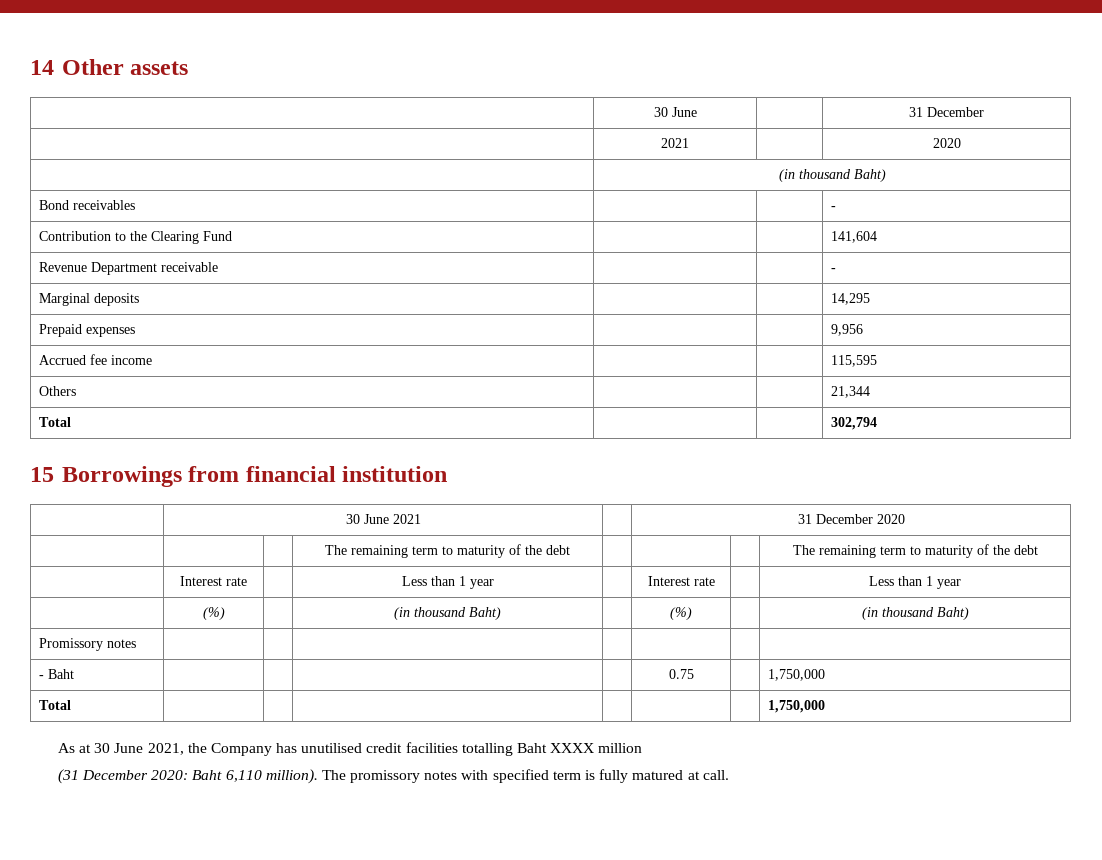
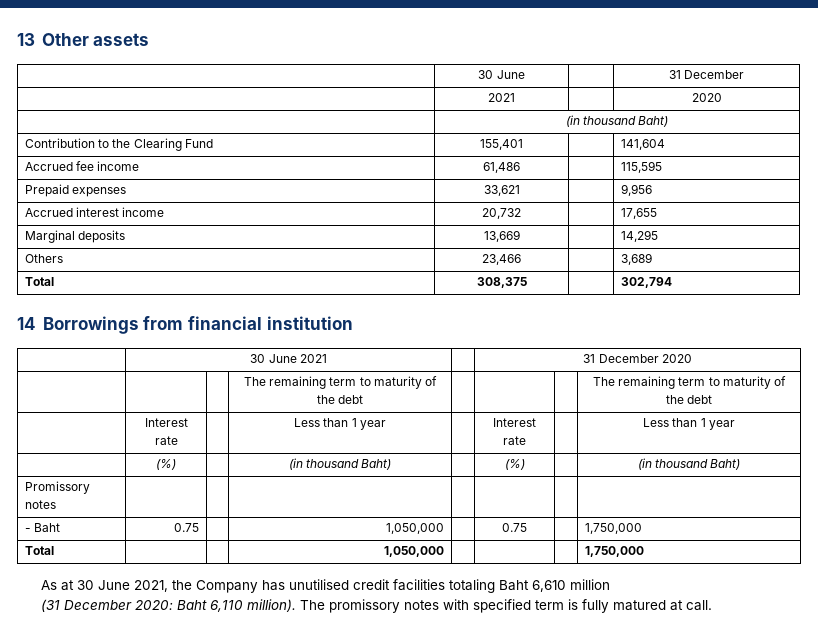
[30,60,54,75] 14 -> [17,33,35,46] 13
[38,200,135,210] [830,206,836,210] // Bond receivables | | | - -> (669, 121) none
(232, 236) none -> [480,139,523,150] 155,401
[38,262,218,275] [830,268,836,272] [38,293,139,306] [830,293,870,305] Revenue Department receivable | | | - // Marginal deposits | | | 14,295 -> [24,161,140,171] [483,162,520,173] [620,161,662,173] Accrued fee income | 61,486 | | 115,595
(135, 332) none -> [483,185,520,196] 33,621
[89,354,152,365] [830,355,877,367] fee income | | | 115,595 -> [76,207,165,217] [482,208,521,219] [620,208,657,219] [24,230,126,243] [483,230,520,242] [620,230,658,242] interest income | 20,732 | | 17,655 // Marginal deposits | 13,669 | | 14,295
[830,386,870,398] [38,417,71,427] | | 21,344 // Total | -> [482,254,521,265] [620,253,652,265] [24,277,54,286] [476,277,527,288] 23,466 | | 3,689 // Total | 308,375
[30,467,54,482] 15 -> [17,317,36,330] 14
(74, 674) | | -> [174,523,200,532] [386,523,445,534] 0.75 | | 1,050,000
(71, 705) none -> [384,546,445,557] 1,050,000
[461,743,595,756] totalling Baht XXXX -> [448,579,566,593] totaling Baht 6,610

